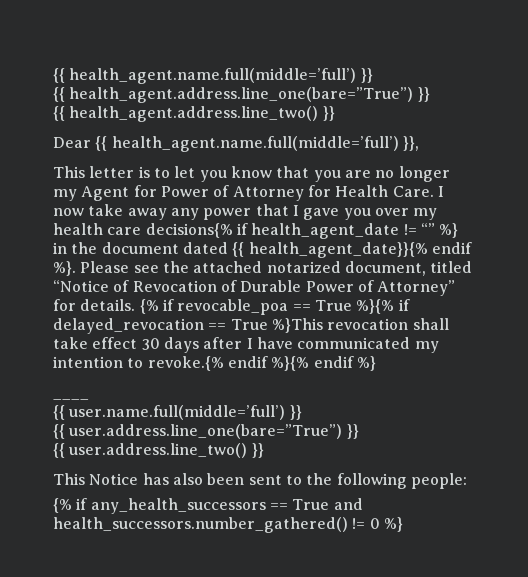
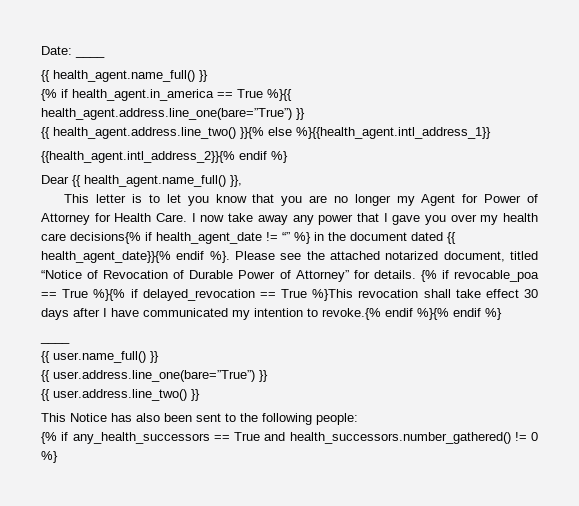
[53,68,373,84] [53,87,430,103] [53,106,335,122] {{ health_agent.name.full(middle=’full’) }} // {{ health_agent.address.line_one(bare=”True”) }} // {{ health_agent.address.line_two() }} -> [41,46,72,55] [75,55,105,58] [41,70,208,82] [41,89,292,101] [41,108,305,120] [41,127,491,139] [41,151,288,163] Date: ____ // {{ health_agent.name_full() }} // {% if health_agent.in_america == True %}{{ health_agent.address.line_one(bare=”True”) }} // {{ health_agent.address.line_two() }}{% else %}{{health_agent.intl_address_1}} // {{health_agent.intl_address_2}}{% endif %}
[111,136,399,152] health_agent.name.full(middle=’full’) -> [84,175,226,187] health_agent.name_full()
[69,405,286,420] user.name.full(middle=’full’) -> [53,351,146,363] user.name_full()

